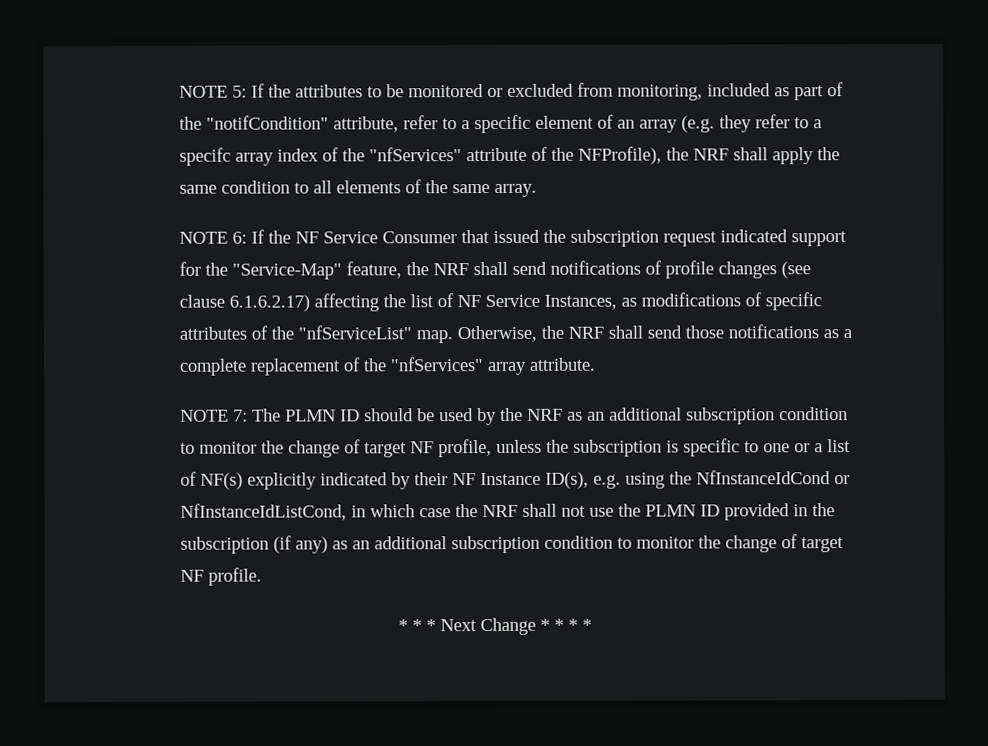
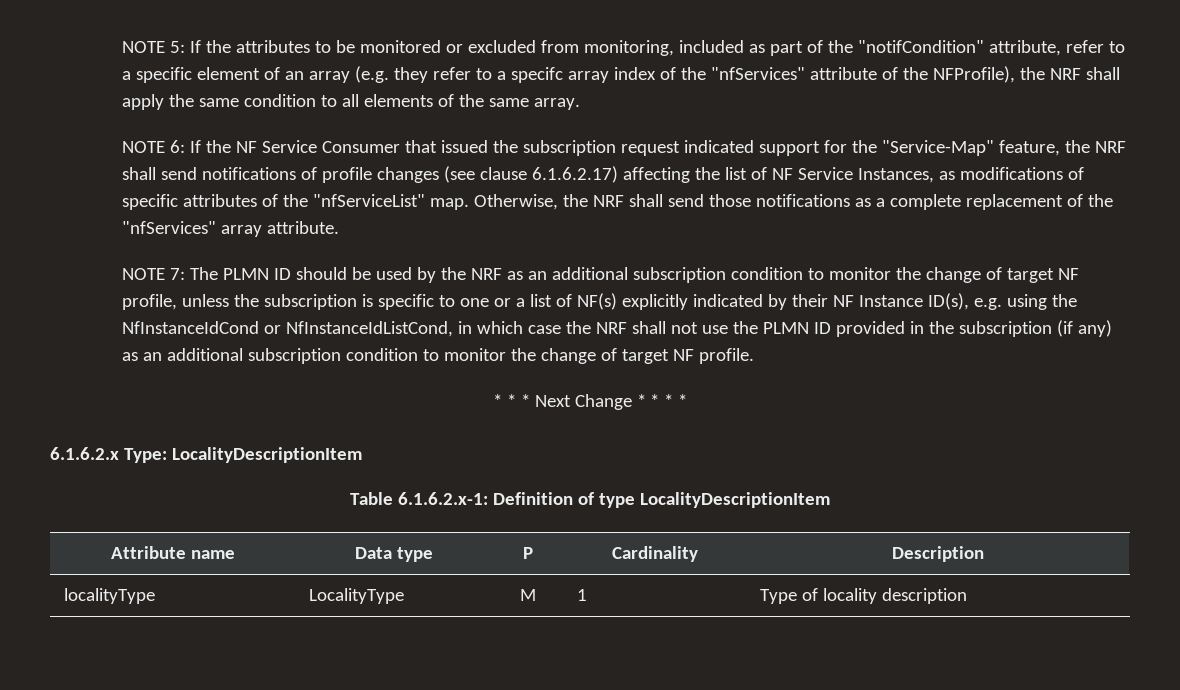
(592, 624) none -> [50,447,362,463] [350,492,830,508] [111,546,235,559] [355,547,433,562] [523,547,533,559] [611,546,698,562] [891,546,984,562] [63,588,155,604] [308,588,404,604] [520,589,536,601] [576,589,587,601] [759,588,967,604] // 6.1.6.2.x Type: LocalityDescriptionItem // Table 6.1.6.2.x-1: Definition of type LocalityDescriptionItem // Attribute name | Data type | P | Cardinality | Description // localityType | LocalityType | M | 1 | Type of locality description

